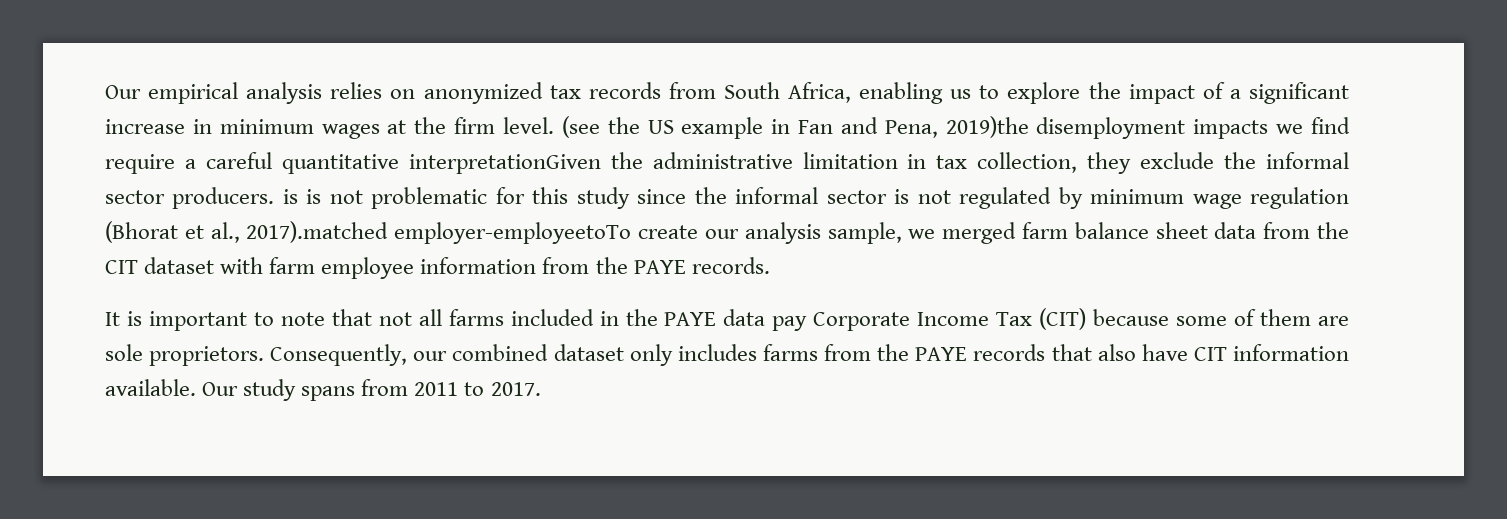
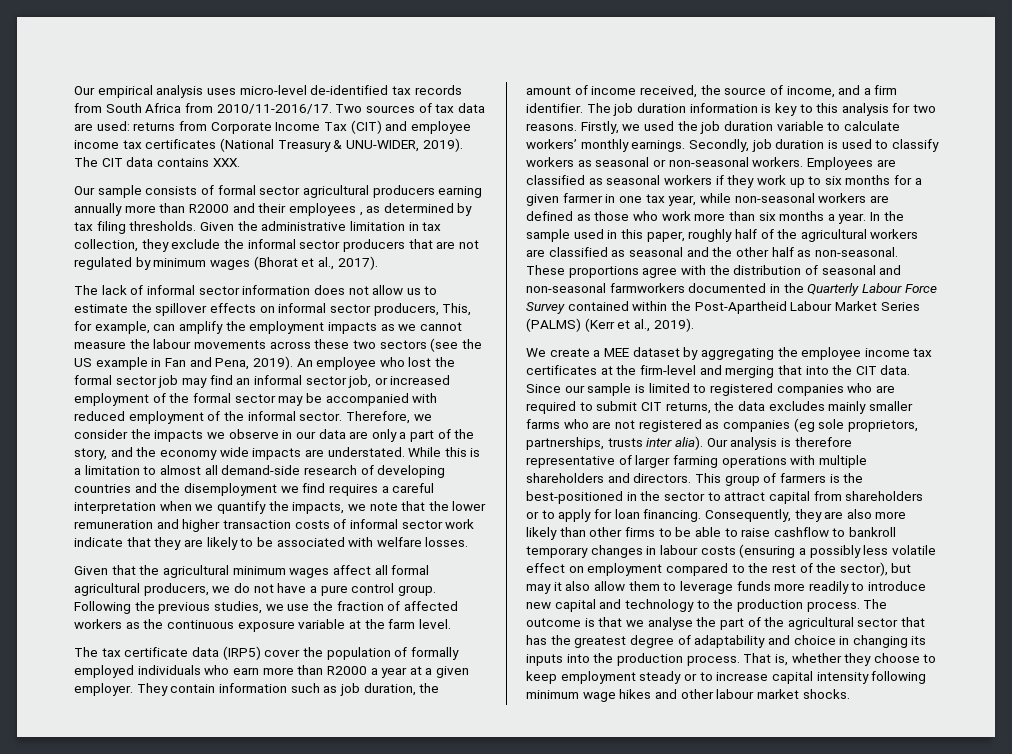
[330,82,543,104] relies on anonymized -> [206,85,389,95] uses micro-level de-identified
[788,82,1350,104] [105,116,1350,139] [105,152,601,174] Africa, enabling us to explore the impact of a significant increase in minimum wages at the firm level. (see the US example in Fan and Pena, 2019)the disemployment impacts we find require a careful quantitative interpretationGiven -> [145,103,485,114] [74,120,471,134] [74,138,463,152] [74,157,240,167] [74,185,483,198] [74,203,473,216] [74,221,234,234] Africa from 2010/11-2016/17. Two sources of tax data are used: returns from Corporate Income Tax (CIT) and employee income tax certificates (National Treasury & UNU-WIDER, 2019). The CIT data contains XXX. // Our sample consists of formal sector agricultural producers earning annually more than R2000 and their employees , as determined by tax filing thresholds. Given
[172,187,910,209] producers. is is not problematic for this study since the informal sector is -> [342,239,456,252] producers that are
[1192,187,1350,209] wage regulation -> [209,260,250,270] wages
[246,221,1349,244] [105,257,770,279] [105,308,1349,331] [105,344,1349,366] [105,379,541,401] 2017).matched employer-employeetoTo create our analysis sample, we merged farm balance sheet data from the CIT dataset with farm employee information from the PAYE records. // It is important to note that not all farms included in the PAYE data pay Corporate Income Tax (CIT) because some of them are sole proprietors. Consequently, our combined dataset only includes farms from the PAYE records that also have CIT information available. Our study spans from 2011 to 2017. -> [337,256,378,270] [74,285,438,295] [74,303,472,316] [74,321,462,334] [74,338,482,352] [74,356,456,370] [74,375,451,388] [74,393,438,406] [74,411,432,424] [74,429,475,442] [74,447,481,460] [74,465,446,478] [74,483,435,496] [74,501,487,514] [74,519,475,532] [74,537,469,550] [74,565,430,578] [74,583,436,596] [74,601,458,614] [74,619,451,632] [74,646,459,660] [74,665,470,678] [74,683,440,696] [526,85,898,98] [526,103,937,116] [526,121,900,134] [526,139,939,152] [526,157,896,170] [526,175,922,188] [526,193,889,206] [526,211,904,224] [526,229,919,242] [526,247,898,257] [526,265,902,278] [526,283,937,296] [526,301,920,314] [526,318,694,332] [526,347,933,360] [526,365,911,378] [526,383,895,396] [526,401,913,414] [526,418,918,432] [526,436,852,450] [526,455,867,468] [526,473,864,486] [526,491,924,504] [526,509,907,522] [526,527,897,540] [526,544,936,558] [526,562,912,576] [526,581,927,594] [526,599,888,612] [526,617,926,630] [526,635,927,648] [526,653,937,666] [526,671,927,684] [526,689,850,702] 2017). // The lack of informal sector information does not allow us to estimate the spillover effects on informal sector producers, This, for example, can amplify the employment impacts as we cannot measure the labour movements across these two sectors (see the US example in Fan and Pena, 2019). An employee who lost the formal sector job may find an informal sector job, or increased employment of the formal sector may be accompanied with reduced employment of the informal sector. Therefore, we consider the impacts we observe in our data are only a part of the story, and the economy wide impacts are understated. While this is a limitation to almost all demand-side research of developing countries and the disemployment we find requires a careful interpretation when we quantify the impacts, we note that the lower remuneration and higher transaction costs of informal sector work indicate that they are likely to be associated with welfare losses. // Given that the agricultural minimum wages affect all formal agricultural producers, we do not have a pure control group. Following the previous studies, we use the fraction of affected workers as the continuous exposure variable at the farm level. // The tax certificate data (IRP5) cover the population of formally employed individuals who earn more than R2000 a year at a given employer. They contain information such as job duration, the amount of income received, the source of income, and a firm identifier. The job duration information is key to this analysis for two reasons. Firstly, we used the job duration variable to calculate workers’ monthly earnings. Secondly, job duration is used to classify workers as seasonal or non-seasonal workers. Employees are classified as seasonal workers if they work up to six months for a given farmer in one tax year, while non-seasonal workers are defined as those who work more than six months a year. In the sample used in this paper, roughly half of the agricultural workers are classified as seasonal and the other half as non-seasonal. These proportions agree with the distribution of seasonal and non-seasonal farmworkers documented in the Quarterly Labour Force Survey contained within the Post-Apartheid Labour Market Series (PALMS) (Kerr et al., 2019). // We create a MEE dataset by aggregating the employee income tax certificates at the firm-level and merging that into the CIT data. Since our sample is limited to registered companies who are required to submit CIT returns, the data excludes mainly smaller farms who are not registered as companies (eg sole proprietors, partnerships, trusts inter alia). Our analysis is therefore representative of larger farming operations with multiple shareholders and directors. This group of farmers is the best-positioned in the sector to attract capital from shareholders or to apply for loan financing. Consequently, they are also more likely than other firms to be able to raise cashflow to bankroll temporary changes in labour costs (ensuring a possibly less volatile effect on employment compared to the rest of the sector), but may it also allow them to leverage funds more readily to introduce new capital and technology to the production process. The outcome is that we analyse the part of the agricultural sector that has the greatest degree of adaptability and choice in changing its inputs into the production process. That is, whether they choose to keep employment steady or to increase capital intensity following minimum wage hikes and other labour market shocks.

